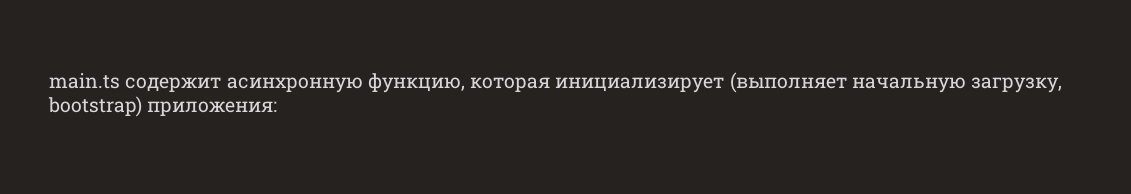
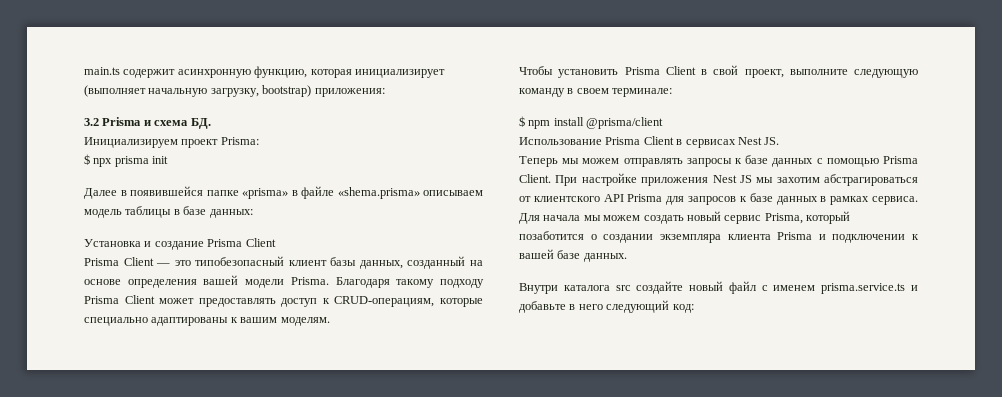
(278, 108) none -> [84,117,211,129] [84,137,259,148] [84,154,169,167] [84,186,483,199] [84,206,253,218] [84,238,276,250] [84,256,483,269] [84,275,485,288] [84,295,483,307] [84,317,330,326] [519,65,918,78] [519,88,673,97] [519,116,664,129] [519,136,780,148] [519,155,918,167] [519,173,918,186] [519,193,918,205] [519,211,850,224] [519,231,919,243] [519,249,627,262] [519,281,918,294] [519,300,694,313] // 3.2 Prisma и схема БД. // Инициализируем проект Prisma: // $ npx prisma init // Далее в появившейся папке «prisma» в файле «shema.prisma» описываем модель таблицы в базе данных: // Установка и создание Prisma Client // Prisma Client — это типобезопасный клиент базы данных, созданный на основе определения вашей модели Prisma. Благодаря такому подходу Prisma Client может предоставлять доступ к CRUD-операциям, которые специально адаптированы к вашим моделям. // Чтобы установить Prisma Client в свой проект, выполните следующую команду в своем терминале: // $ npm install @prisma/client // Использование Prisma Client в сервисах Nest JS. // Теперь мы можем отправлять запросы к базе данных с помощью Prisma Client. При настройке приложения Nest JS мы захотим абстрагироваться от клиентского API Prisma для запросов к базе данных в рамках сервиса. Для начала мы можем создать новый сервис Prisma, который позаботится о создании экземпляра клиента Prisma и подключении к вашей базе данных. // Внутри каталога src создайте новый файл с именем prisma.service.ts и добавьте в него следующий код:

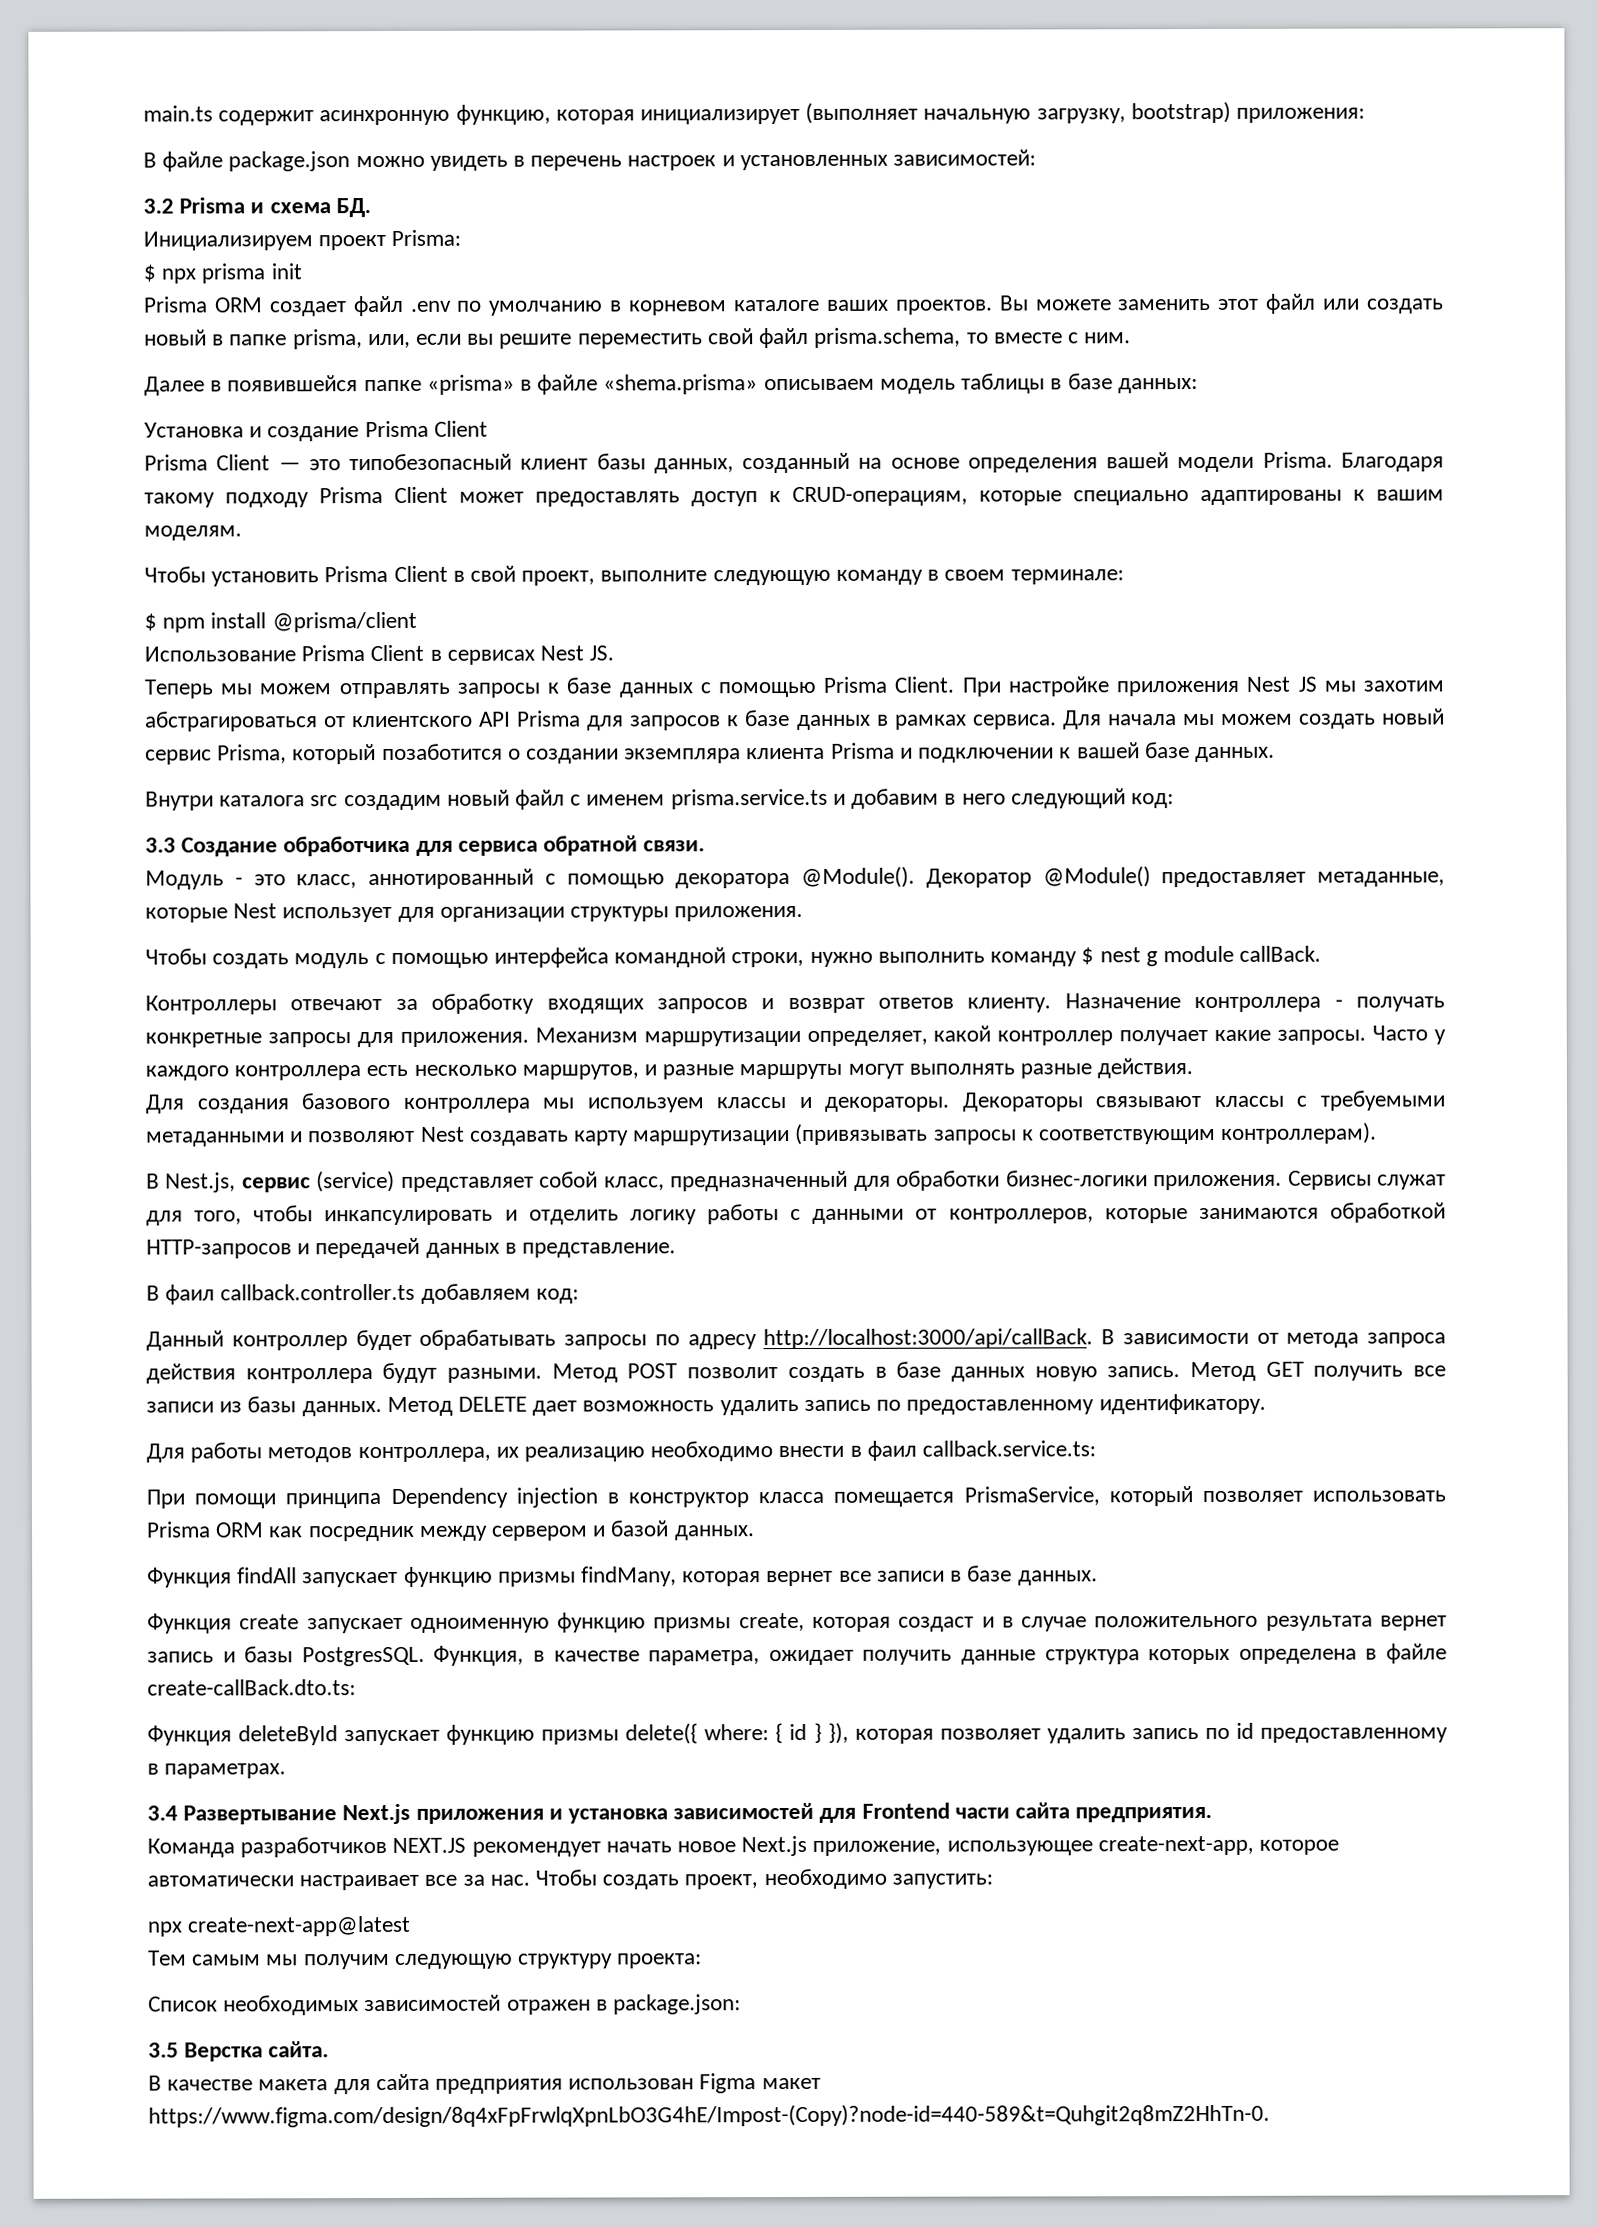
(385, 92) none -> [143,149,1037,172] // В файле package.json можно увидеть в перечень настроек и установленных зависимостей:
(169, 160) none -> [144,293,1445,317] [144,327,1132,350] // Prisma ORM создает файл .env по умолчанию в корневом каталоге ваших проектов. Вы можете заменить этот файл или создать новый в папке prisma, или, если вы решите переместить свой файл prisma.schema, то вместе с ним.
[636,281,684,294] создайте -> [343,794,442,811] создадим
[519,301,566,313] добавьте -> [851,788,940,809] добавим
(694, 308) none -> [145,835,706,857] [145,866,1445,890] [145,903,804,923] [145,945,1322,969] [145,993,1446,1015] [145,1025,1446,1048] [145,1058,1194,1081] [145,1090,1445,1114] [146,1122,1378,1147] [146,1170,1446,1193] [146,1202,1446,1226] [146,1237,677,1259] [146,1283,579,1305] [146,1328,1446,1351] [146,1361,1446,1384] [146,1393,1266,1417] [146,1440,1097,1463] [146,1486,1446,1509] [146,1520,755,1542] [147,1565,1098,1588] [147,1612,1447,1634] [147,1643,1447,1667] [147,1679,356,1696] [147,1722,1448,1746] [147,1763,287,1779] [147,1802,1213,1825] [147,1835,1340,1858] [147,1868,993,1891] [147,1915,412,1937] [148,1950,703,1970] [148,1994,742,2016] [148,2041,330,2062] [148,2073,821,2095] [148,2103,1270,2128] // 3.3 Создание обработчика для сервиса обратной связи. // Модуль - это класс, аннотированный с помощью декоратора @Module(). Декоратор @Module() предоставляет метаданные, которые Nest использует для организации структуры приложения. // Чтобы создать модуль с помощью интерфейса командной строки, нужно выполнить команду $ nest g module callBack. // Контроллеры отвечают за обработку входящих запросов и возврат ответов клиенту. Назначение контроллера - получать конкретные запросы для приложения. Механизм маршрутизации определяет, какой контроллер получает какие запросы. Часто у каждого контроллера есть несколько маршрутов, и разные маршруты могут выполнять разные действия. // Для создания базового контроллера мы используем классы и декораторы. Декораторы связывают классы с требуемыми метаданными и позволяют Nest создавать карту маршрутизации (привязывать запросы к соответствующим контроллерам). // В Nest.js, сервис (service) представляет собой класс, предназначенный для обработки бизнес-логики приложения. Сервисы служат для того, чтобы инкапсулировать и отделить логику работы с данными от контроллеров, которые занимаются обработкой HTTP-запросов и передачей данных в представление. // В фаил callback.controller.ts добавляем код: // Данный контроллер будет обрабатывать запросы по адресу http://localhost:3000/api/callBack. В зависимости от метода запроса действия контроллера будут разными. Метод POST позволит создать в базе данных новую запись. Метод GET получить все записи из базы данных. Метод DELETE дает возможность удалить запись по предоставленному идентификатору. // Для работы методов контроллера, их реализацию необходимо внести в фаил callback.service.ts: // При помощи принципа Dependency injection в конструктор класса помещается PrismaService, который позволяет использовать Prisma ORM как посредник между сервером и базой данных. // Функция findAll запускает функцию призмы findMany, которая вернет все записи в базе данных. // Функция create запускает одноименную функцию призмы create, которая создаст и в случае положительного результата вернет запись и базы PostgresSQL. Функция, в качестве параметра, ожидает получить данные структура которых определена в файле create-callBack.dto.ts: // Функция deleteById запускает функцию призмы delete({ where: { id } }), которая позволяет удалить запись по id предоставленному в параметрах. // 3.4 Развертывание Next.js приложения и установка зависимостей для Frontend части сайта предприятия. // Команда разработчиков NEXT.JS рекомендует начать новое Next.js приложение, использующее create-next-app, которое автоматически настраивает все за нас. Чтобы создать проект, необходимо запустить: // npx create-next-app@latest // Тем самым мы получим следующую структуру проекта: // Список необходимых зависимостей отражен в package.json: // 3.5 Верстка сайта. // В качестве макета для сайта предприятия использован Figma макет https://www.figma.com/design/8q4xFpFrwlqXpnLbO3G4hE/Impost-(Copy)?node-id=440-589&t=Quhgit2q8mZ2HhTn-0.

